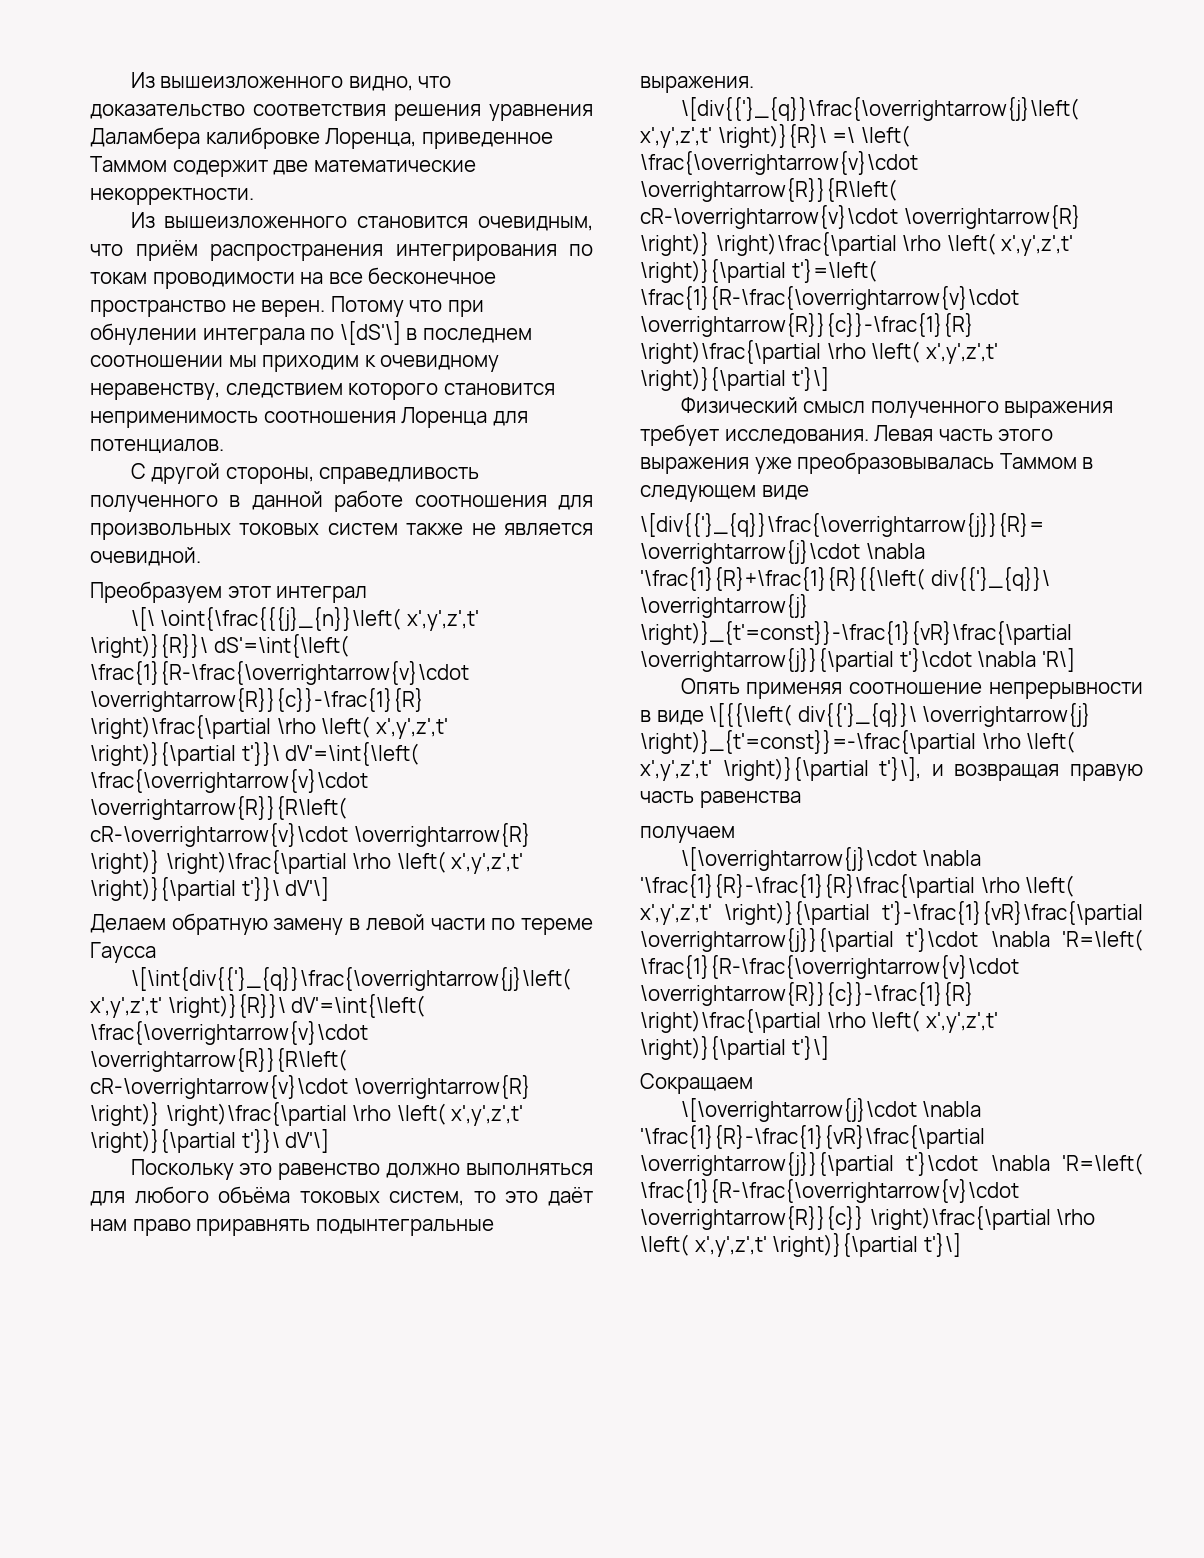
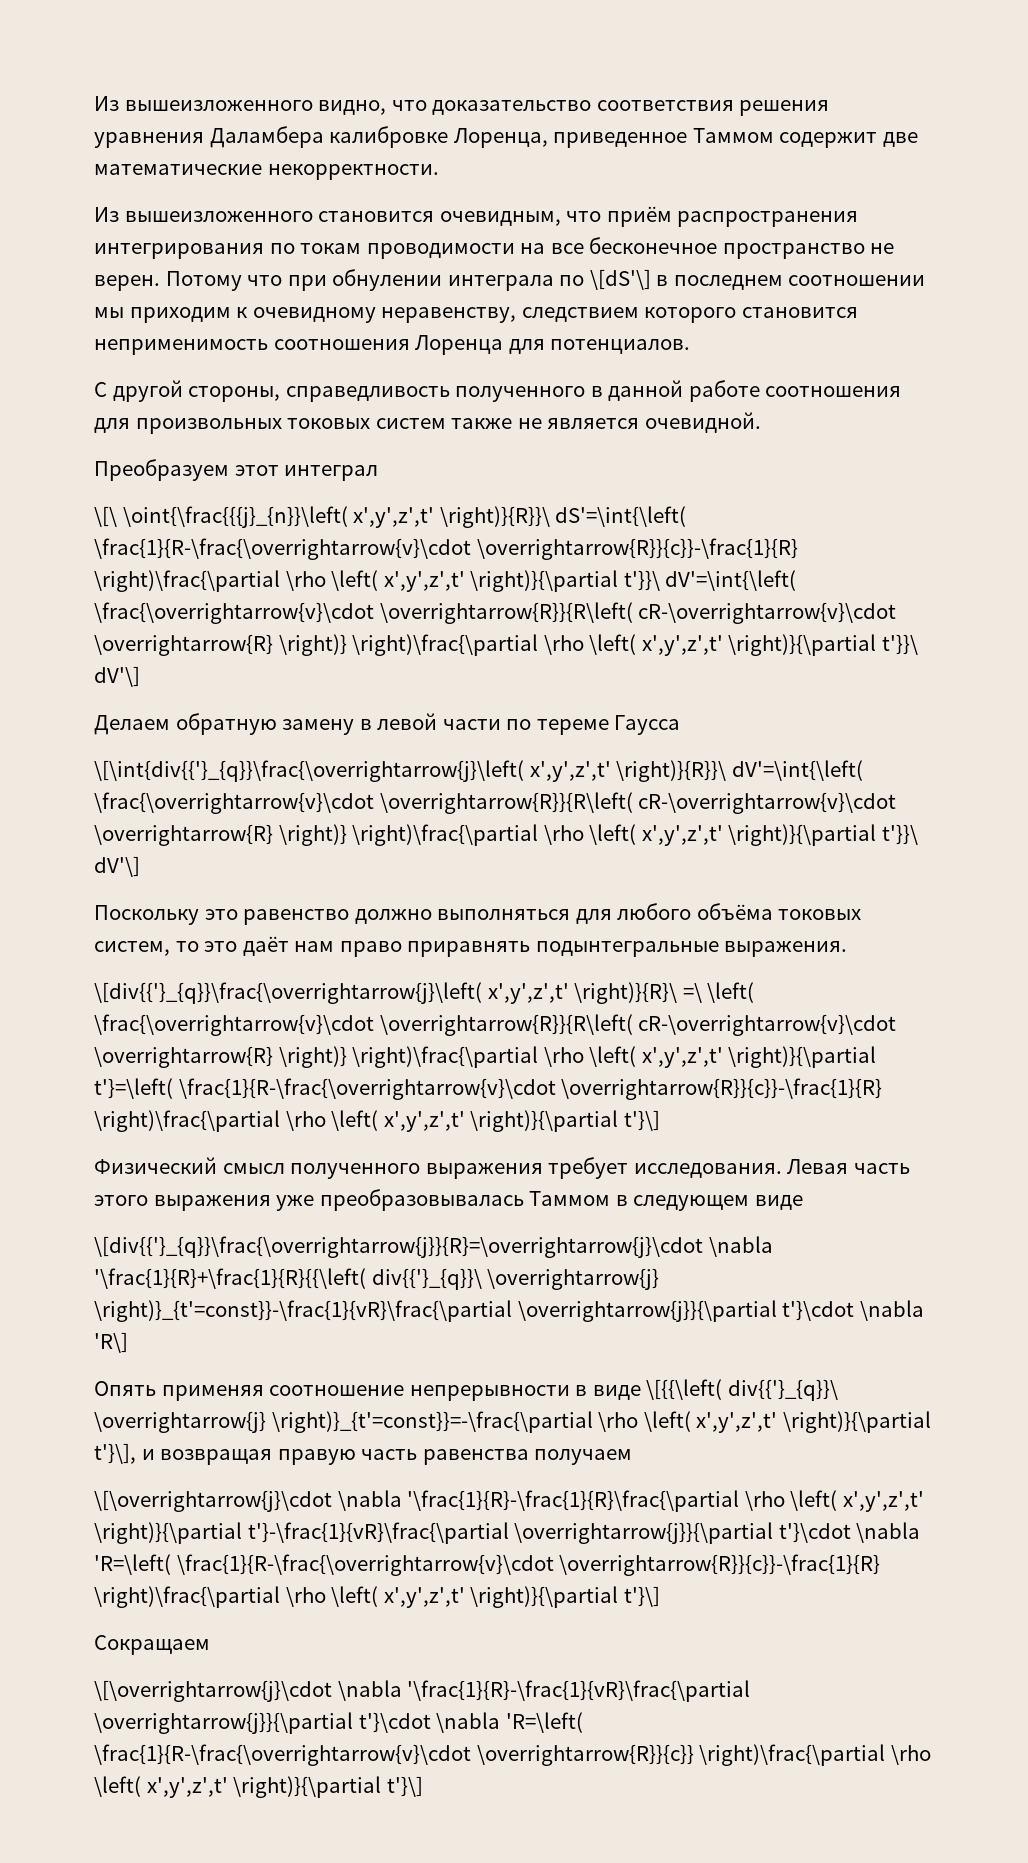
(801, 799) // -> (529, 1457) none

